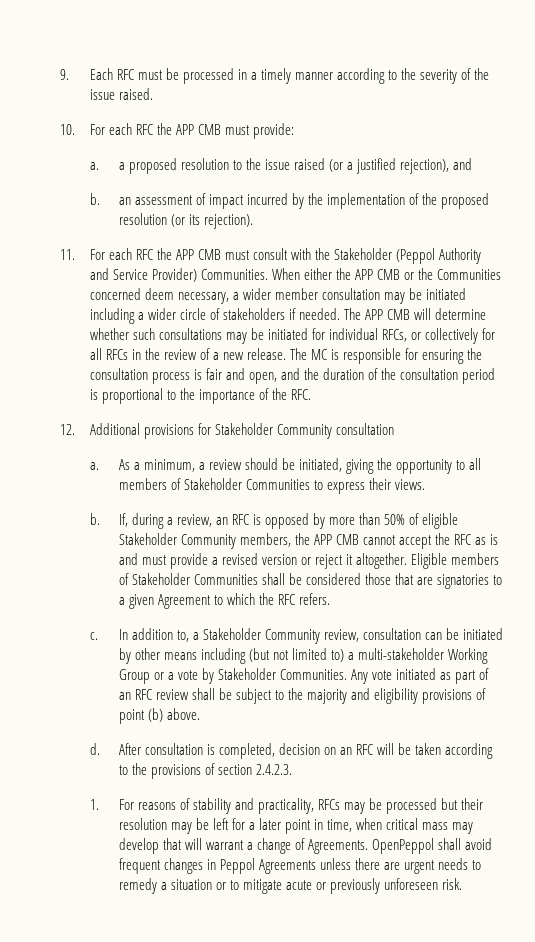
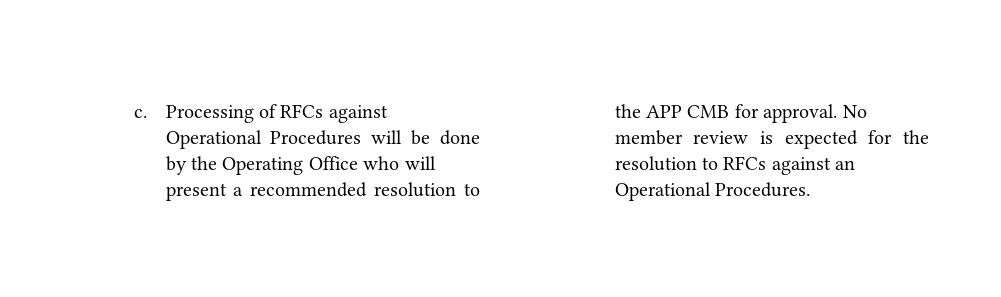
[60,68,490,84] [89,88,153,100] [60,123,294,139] [89,158,473,174] [89,193,490,209] [118,213,253,229] [60,248,482,264] [89,268,502,282] [89,288,466,304] [89,308,487,324] [89,328,496,344] [89,348,483,364] [89,368,496,384] [89,388,311,404] [60,423,394,439] [89,458,482,474] [118,478,426,494] [89,513,459,529] [118,533,499,549] [118,553,500,569] [118,573,503,589] [118,593,331,609] [89,628,504,644] [118,648,489,664] [118,668,490,684] [118,688,487,704] [118,708,200,724] [89,743,494,759] [118,763,293,779] [89,798,484,814] [118,818,474,834] [118,838,493,854] [118,858,482,874] [118,878,463,894] 9. Each RFC must be processed in a timely manner according to the severity of the issue raised. // 10. For each RFC the APP CMB must provide: // a. a proposed resolution to the issue raised (or a justified rejection), and // b. an assessment of impact incurred by the implementation of the proposed resolution (or its rejection). // 11. For each RFC the APP CMB must consult with the Stakeholder (Peppol Authority and Service Provider) Communities. When either the APP CMB or the Communities concerned deem necessary, a wider member consultation may be initiated including a wider circle of stakeholders if needed. The APP CMB will determine whether such consultations may be initiated for individual RFCs, or collectively for all RFCs in the review of a new release. The MC is responsible for ensuring the consultation process is fair and open, and the duration of the consultation period is proportional to the importance of the RFC. // 12. Additional provisions for Stakeholder Community consultation // a. As a minimum, a review should be initiated, giving the opportunity to all members of Stakeholder Communities to express their views. // b. If, during a review, an RFC is opposed by more than 50% of eligible Stakeholder Community members, the APP CMB cannot accept the RFC as is and must provide a revised version or reject it altogether. Eligible members of Stakeholder Communities shall be considered those that are signatories to a given Agreement to which the RFC refers. // c. In addition to, a Stakeholder Community review, consultation can be initiated by other means including (but not limited to) a multi-stakeholder Working Group or a vote by Stakeholder Communities. Any vote initiated as part of an RFC review shall be subject to the majority and eligibility provisions of point (b) above. // d. After consultation is completed, decision on an RFC will be taken according to the provisions of section 2.4.2.3. // 1. For reasons of stability and practicality, RFCs may be processed but their resolution may be left for a later point in time, when critical mass may develop that will warrant a change of Agreements. OpenPeppol shall avoid frequent changes in Peppol Agreements unless there are urgent needs to remedy a situation or to mitigate acute or previously unforeseen risk. -> [134,104,388,123] [165,130,480,149] [165,156,436,175] [165,182,480,201] [614,104,867,123] [614,130,929,149] [614,156,856,175] [614,182,811,201] c. Processing of RFCs against Operational Procedures will be done by the Operating Office who will present a recommended resolution to the APP CMB for approval. No member review is expected for the resolution to RFCs against an Operational Procedures.

